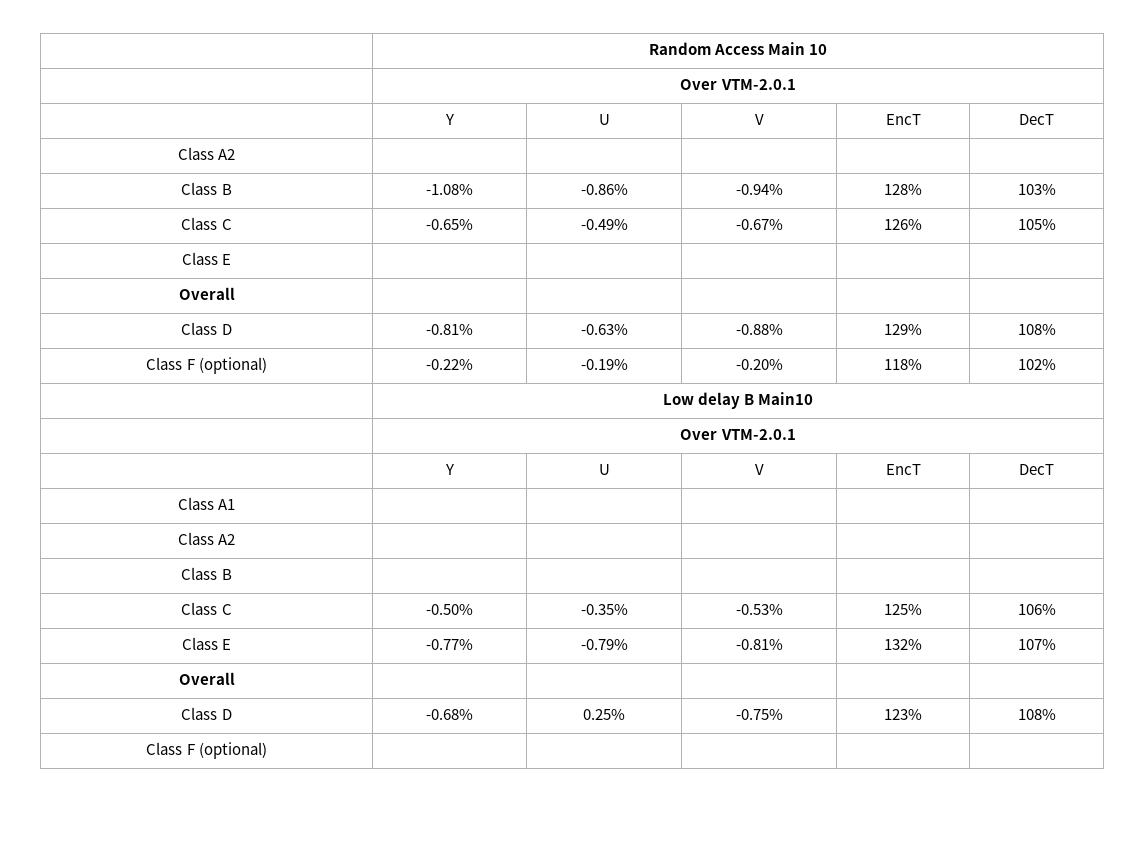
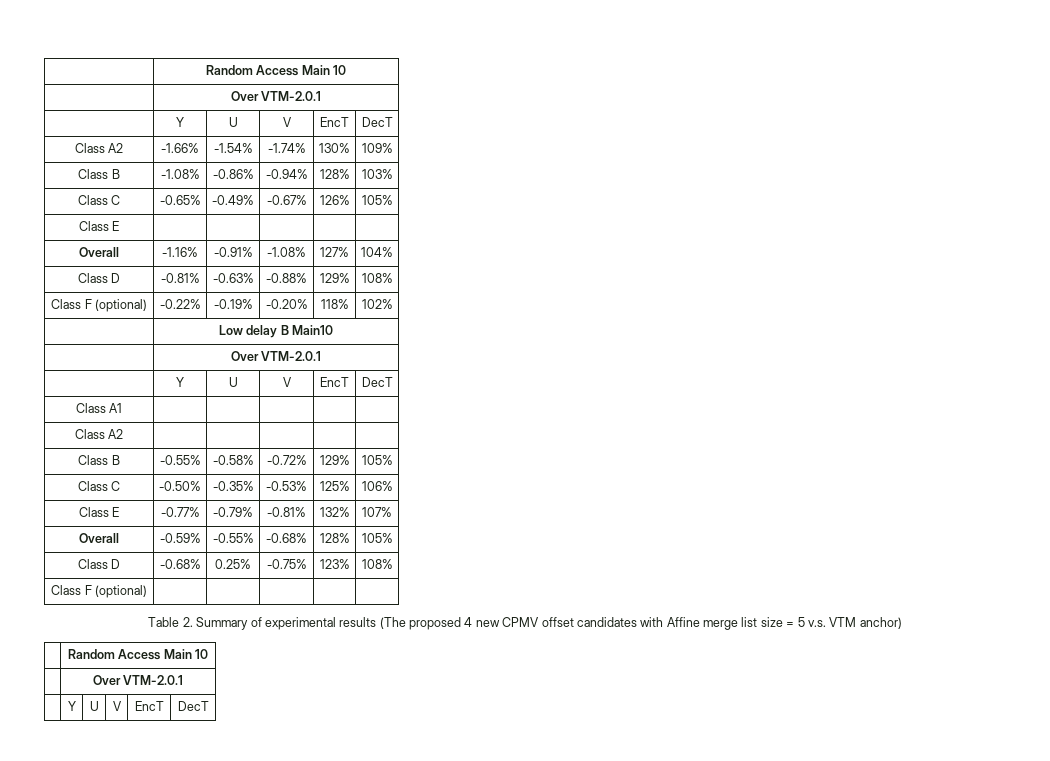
(236, 154) | | | | -> [161,143,199,153] [213,143,253,153] [267,143,306,153] [319,143,350,153] [361,143,393,153] -1.66% | -1.54% | -1.74% | 130% | 109%
(235, 293) | | | | -> [162,247,198,257] [213,247,253,257] [267,247,306,257] [320,247,349,257] [361,247,393,257] -1.16% | -0.91% | -1.08% | 127% | 104%
(232, 574) | | | | -> [159,455,201,465] [212,455,254,465] [266,455,307,465] [319,455,350,465] [361,455,393,465] -0.55% | -0.58% | -0.72% | 129% | 105%
(235, 678) | | | | -> [159,533,201,543] [212,533,254,543] [266,533,307,543] [319,533,350,543] [361,533,393,543] -0.59% | -0.55% | -0.68% | 128% | 105%
(267, 750) none -> [148,617,902,630] [67,649,209,660] [92,675,184,685] [67,701,76,711] [89,701,99,711] [112,701,122,711] [134,701,164,711] [177,701,209,711] // Table 2. Summary of experimental results (The proposed 4 new CPMV offset candidates with Affine merge list size = 5 v.s. VTM anchor) // | Random Access Main 10 // | Over VTM-2.0.1 // | Y | U | V | EncT | DecT

